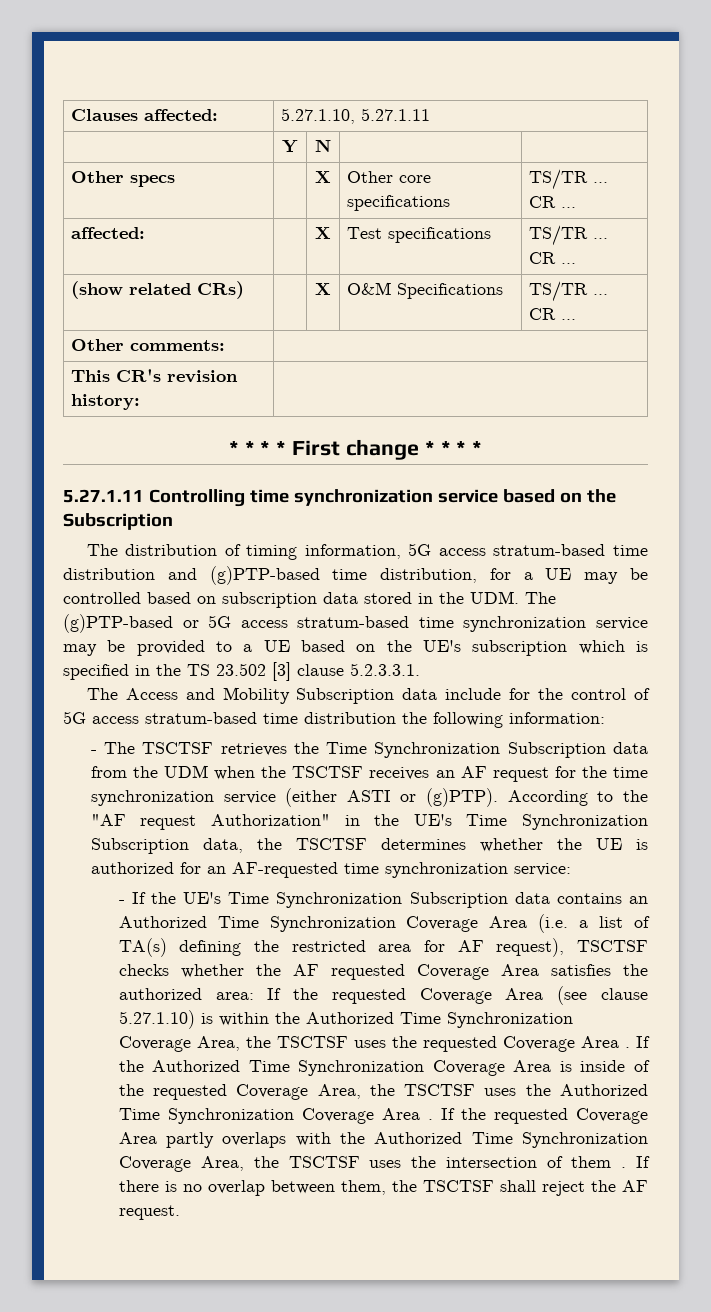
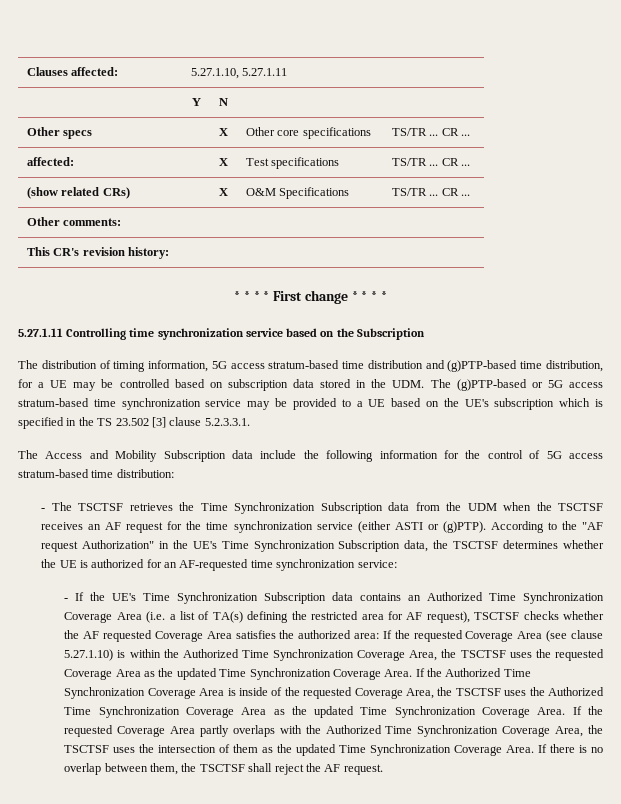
(502, 694) none -> [303,450,438,462] the following information
[304,712,605,728] distribution the following information: -> [116,469,174,478] distribution:
[624,1047,630,1048] . -> [144,668,413,680] as the updated Time Synchronization Coverage Area.
[427,1119,433,1120] . -> [273,706,566,718] as the updated Time Synchronization Coverage Area.
[621,1167,627,1168] . -> [262,744,535,756] as the updated Time Synchronization Coverage Area.

